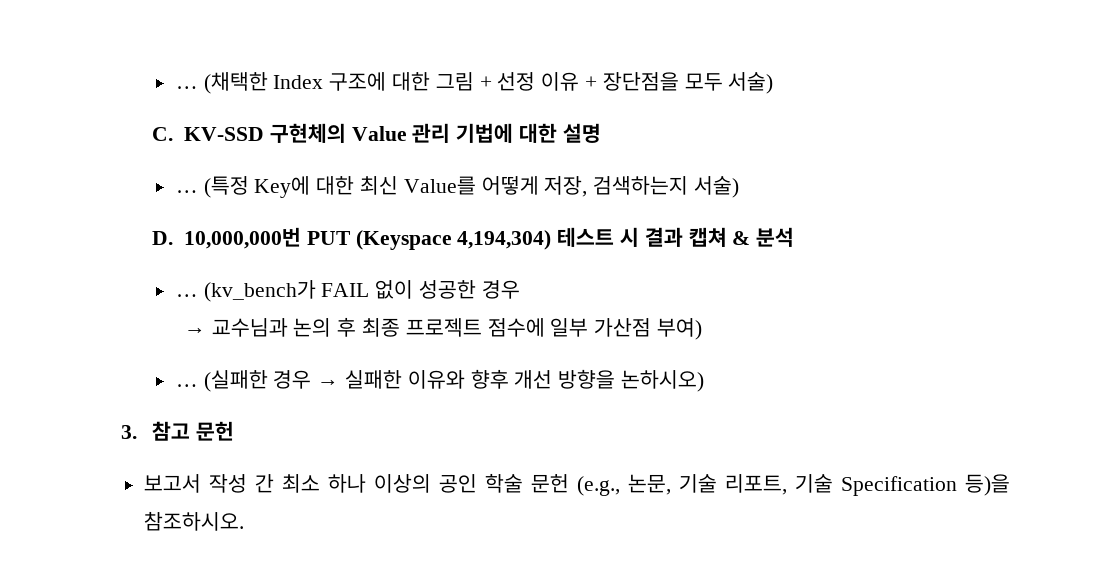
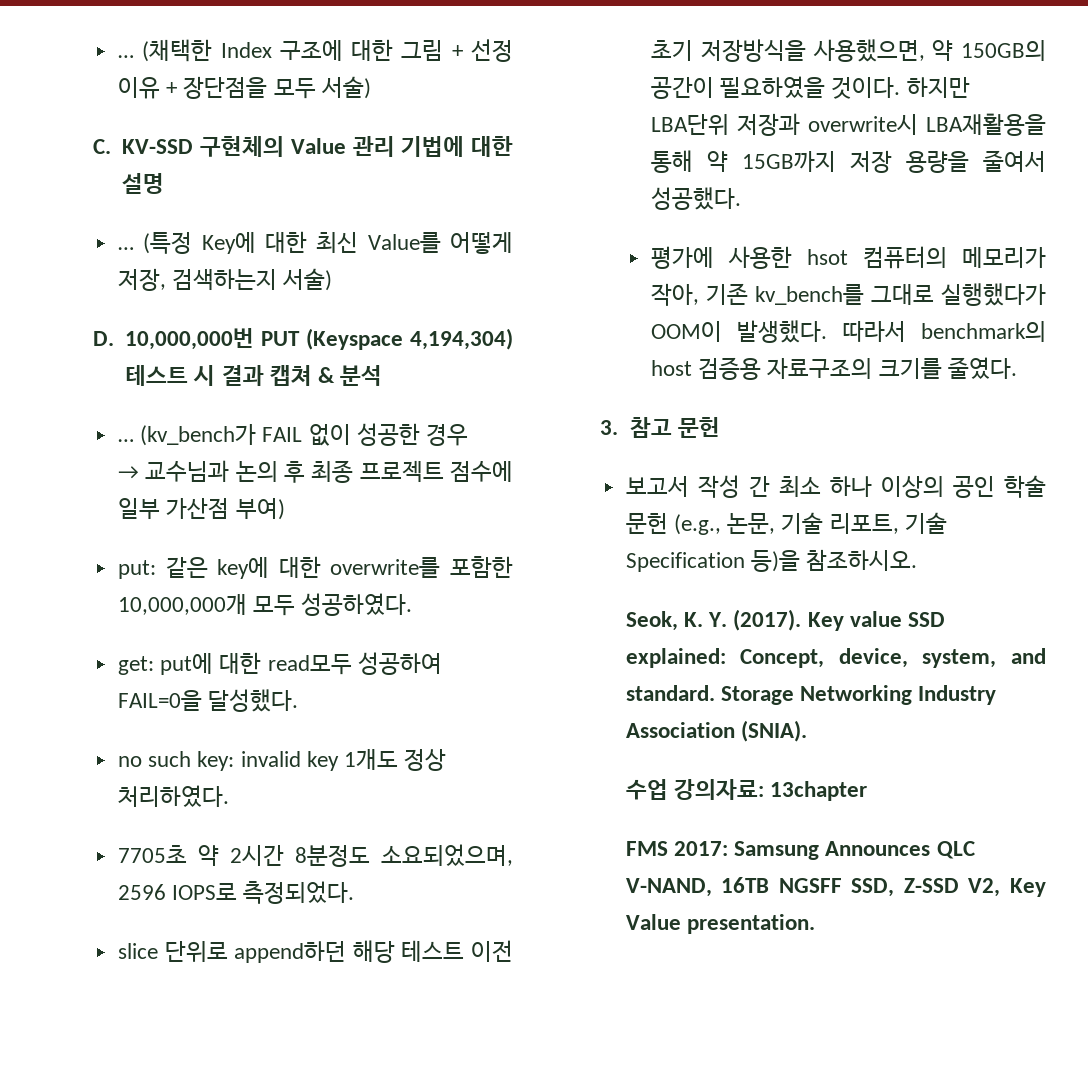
[175,369,705,392] … (실패한 경우 → 실패한 이유와 향후 개선 방향을 논하시오) -> [118,556,513,579] [118,593,413,616] [118,652,442,675] [118,689,299,712] [118,749,447,771] [118,785,230,807] [118,844,513,867] [118,881,355,904] [118,940,513,963] [651,39,1046,62] [651,76,970,99] [651,113,1046,136] [651,150,1046,173] [651,187,742,210] [651,246,1046,269] [651,283,1046,306] [651,320,1046,343] [651,357,1017,380] put: 같은 key에 대한 overwrite를 포함한 10,000,000개 모두 성공하였다. // get: put에 대한 read모두 성공하여 FAIL=0을 달성했다. // no such key: invalid key 1개도 정상 처리하였다. // 7705초 약 2시간 8분정도 소요되었으며, 2596 IOPS로 측정되었다. // slice 단위로 append하던 해당 테스트 이전 초기 저장방식을 사용했으면, 약 150GB의 공간이 필요하였을 것이다. 하지만 LBA단위 저장과 overwrite시 LBA재활용을 통해 약 15GB까지 저장 용량을 줄여서 성공했다. // 평가에 사용한 hsot 컴퓨터의 메모리가 작아, 기존 kv_bench를 그대로 실행했다가 OOM이 발생했다. 따라서 benchmark의 host 검증용 자료구조의 크기를 줄였다.
(245, 521) none -> [625,609,946,631] [625,648,1046,668] [625,685,997,705] [625,720,807,742] [625,779,868,801] [625,841,975,860] [625,877,1046,897] [625,914,815,934] // Seok, K. Y. (2017). Key value SSD explained: Concept, device, system, and standard. Storage Networking Industry Association (SNIA). // 수업 강의자료: 13chapter // FMS 2017: Samsung Announces QLC V-NAND, 16TB NGSFF SSD, Z-SSD V2, Key Value presentation.

